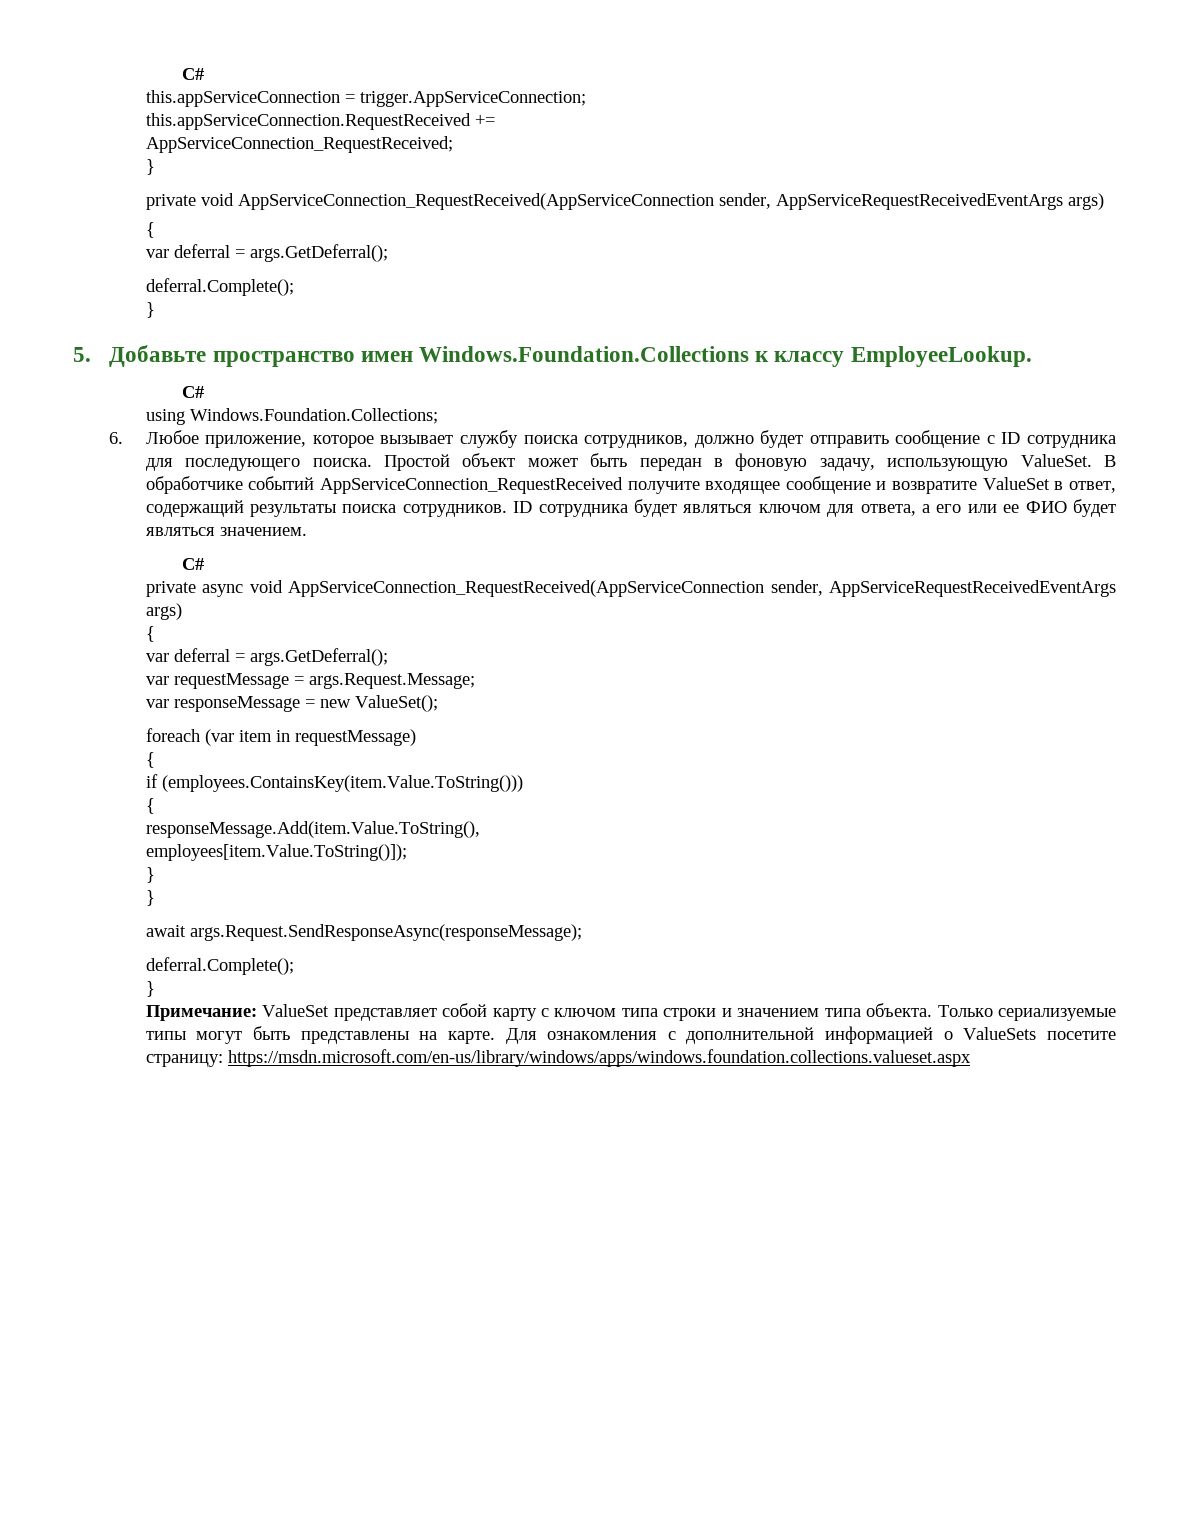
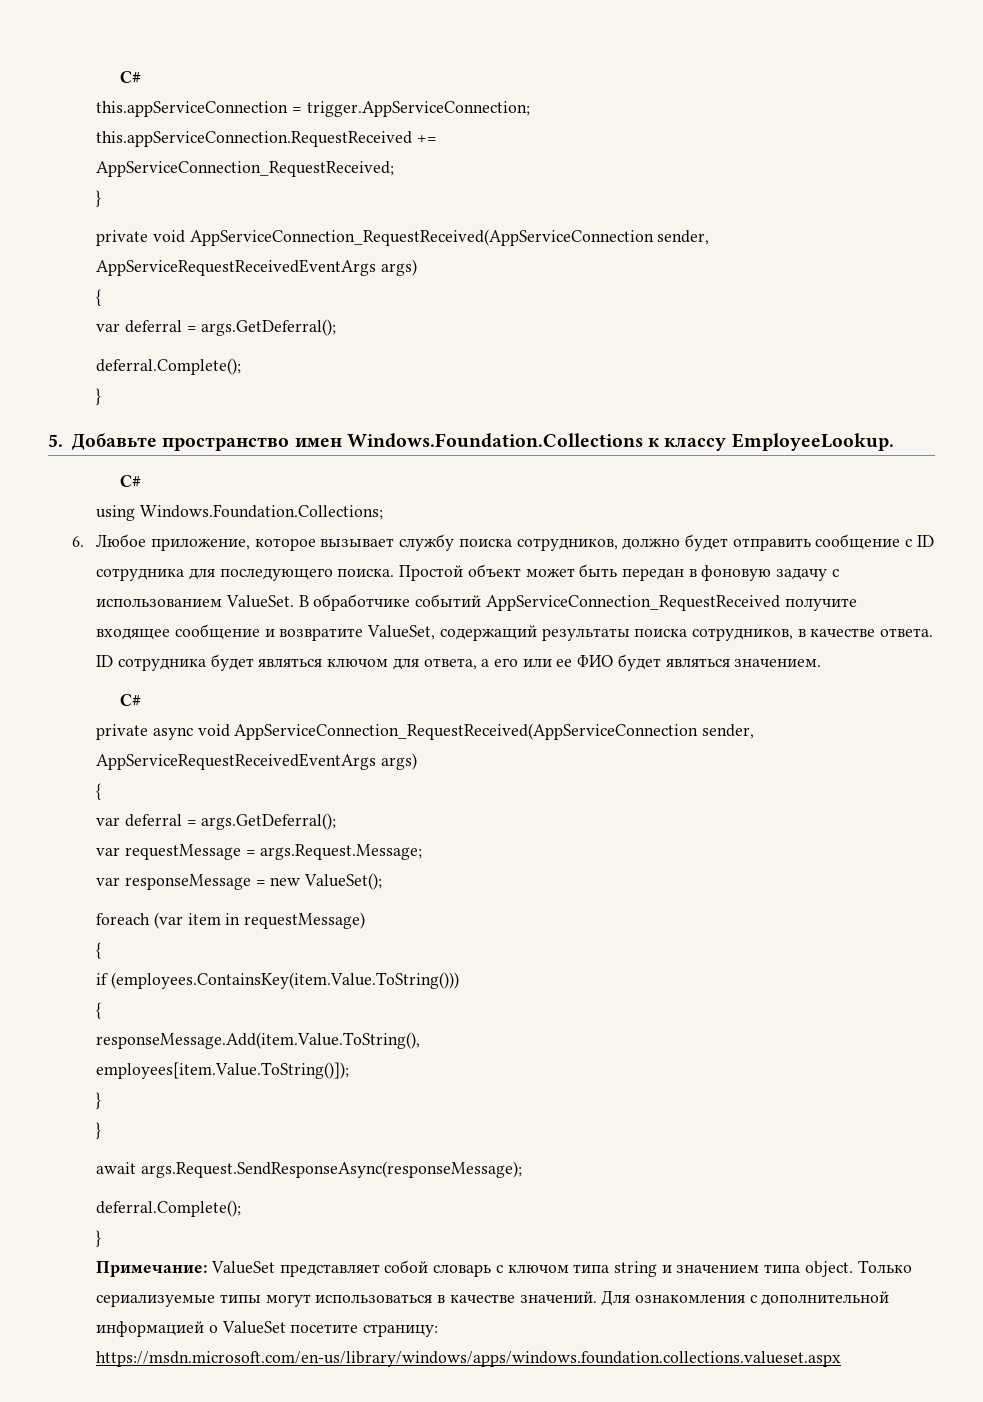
[819,458,1009,471] задачу, использующую -> [776,568,839,581] [96,598,223,607] задачу с использованием
[982,477,1117,493] [145,500,507,517] ValueSet в ответ, содержащий результаты поиска сотрудников. -> [367,625,934,641] ValueSet, содержащий результаты поиска сотрудников, в качестве ответа.
[492,1008,537,1021] карту -> [433,1264,492,1277] словарь
[663,1008,717,1021] строки -> [614,1261,658,1277] string
[866,1003,933,1017] объекта. -> [804,1261,853,1277] object.
[252,1026,495,1044] быть представлены на карте. -> [315,1291,597,1303] использоваться в качестве значений.
[963,1027,1037,1040] ValueSets -> [221,1321,286,1334] ValueSet

